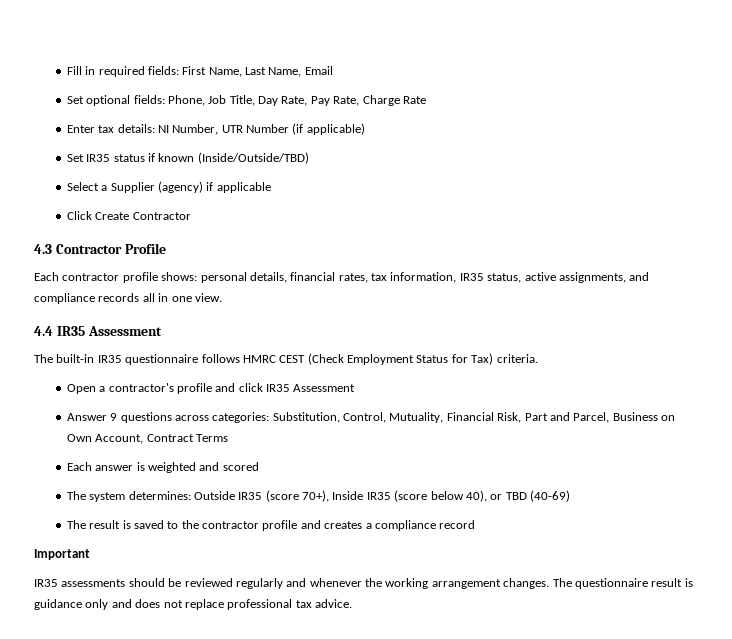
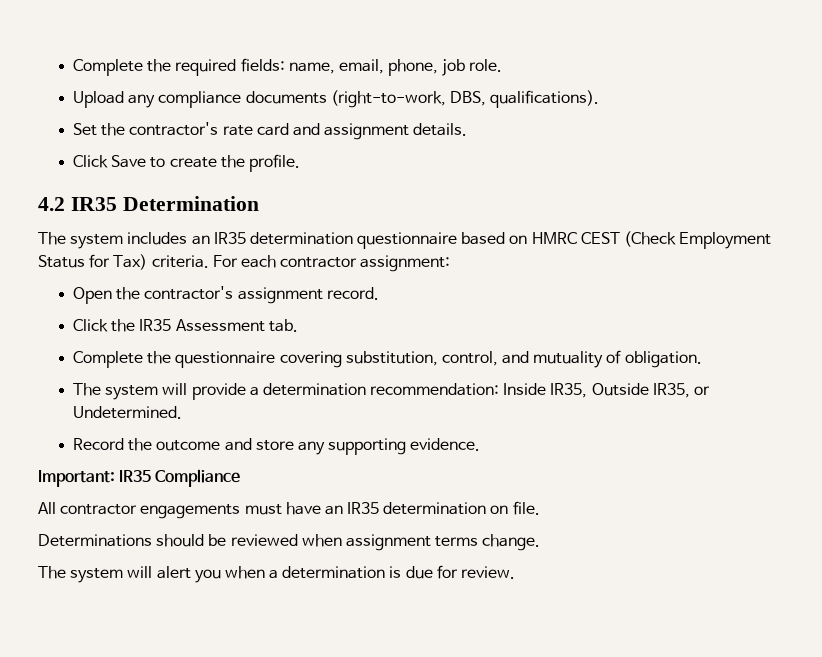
[66,66,333,77] [66,95,426,106] [66,123,365,135] [66,152,309,164] [66,181,271,193] [66,211,191,220] [34,243,166,254] [34,272,650,283] [34,293,222,304] [34,326,162,336] [34,354,240,365] Fill in required fields: First Name, Last Name, Email // Set optional fields: Phone, Job Title, Day Rate, Pay Rate, Charge Rate // Enter tax details: NI Number, UTR Number (if applicable) // Set IR35 status if known (Inside/Outside/TBD) // Select a Supplier (agency) if applicable // Click Create Contractor // 4.3 Contractor Profile // Each contractor profile shows: personal details, financial rates, tax information, IR35 status, active assignments, and compliance records all in one view. // 4.4 IR35 Assessment // The built-in IR35 questionnaire follows -> [73,58,503,76] [73,90,600,108] [73,122,468,140] [73,154,300,172] [38,196,259,211] [38,232,528,249] Complete the required fields: name, email, phone, job role. // Upload any compliance documents (right-to-work, DBS, qualifications). // Set the contractor's rate card and assignment details. // Click Save to create the profile. // 4.2 IR35 Determination // The system includes an IR35 determination questionnaire based on
[66,383,356,394] [66,412,676,423] [66,434,228,444] [66,462,259,473] [66,490,571,502] [66,520,476,531] [34,549,90,560] [34,578,693,589] [34,599,352,610] // Open a contractor's profile and click IR35 Assessment // Answer 9 questions across categories: Substitution, Control, Mutuality, Financial Risk, Part and Parcel, Business on Own Account, Contract Terms // Each answer is weighted and scored // The system determines: Outside IR35 (score 70+), Inside IR35 (score below 40), or TBD (40-69) // The result is saved to the contractor profile and creates a compliance record // Important // IR35 assessments should be reviewed regularly and whenever the working arrangement changes. The questionnaire result is guidance only and does not replace professional tax advice. -> [212,255,451,272] [73,286,379,304] [73,319,298,332] [73,350,702,368] [73,383,711,400] [73,406,183,419] [73,438,481,455] [38,469,241,487] [38,501,540,519] [38,534,541,551] [38,565,516,583] For each contractor assignment: // Open the contractor's assignment record. // Click the IR35 Assessment tab. // Complete the questionnaire covering substitution, control, and mutuality of obligation. // The system will provide a determination recommendation: Inside IR35, Outside IR35, or Undetermined. // Record the outcome and store any supporting evidence. // Important: IR35 Compliance // All contractor engagements must have an IR35 determination on file. // Determinations should be reviewed when assignment terms change. // The system will alert you when a determination is due for review.

